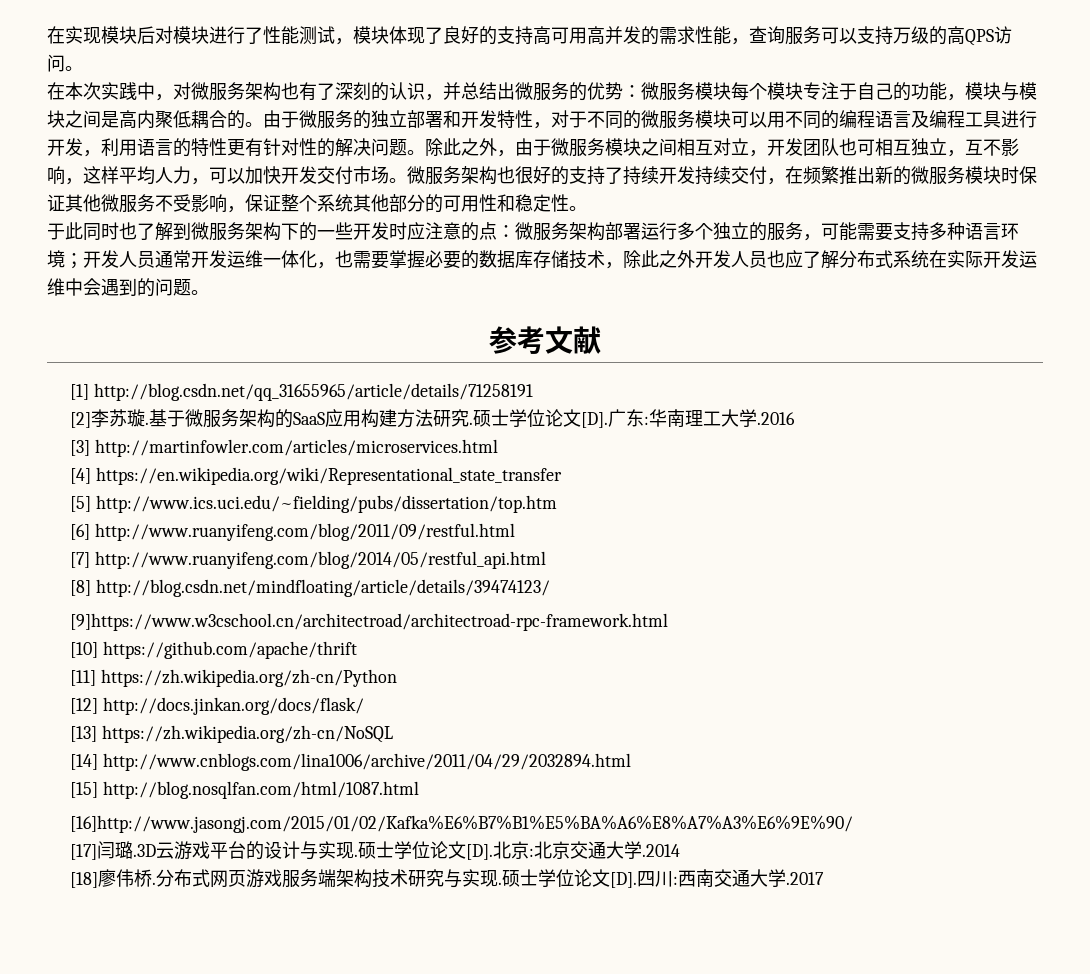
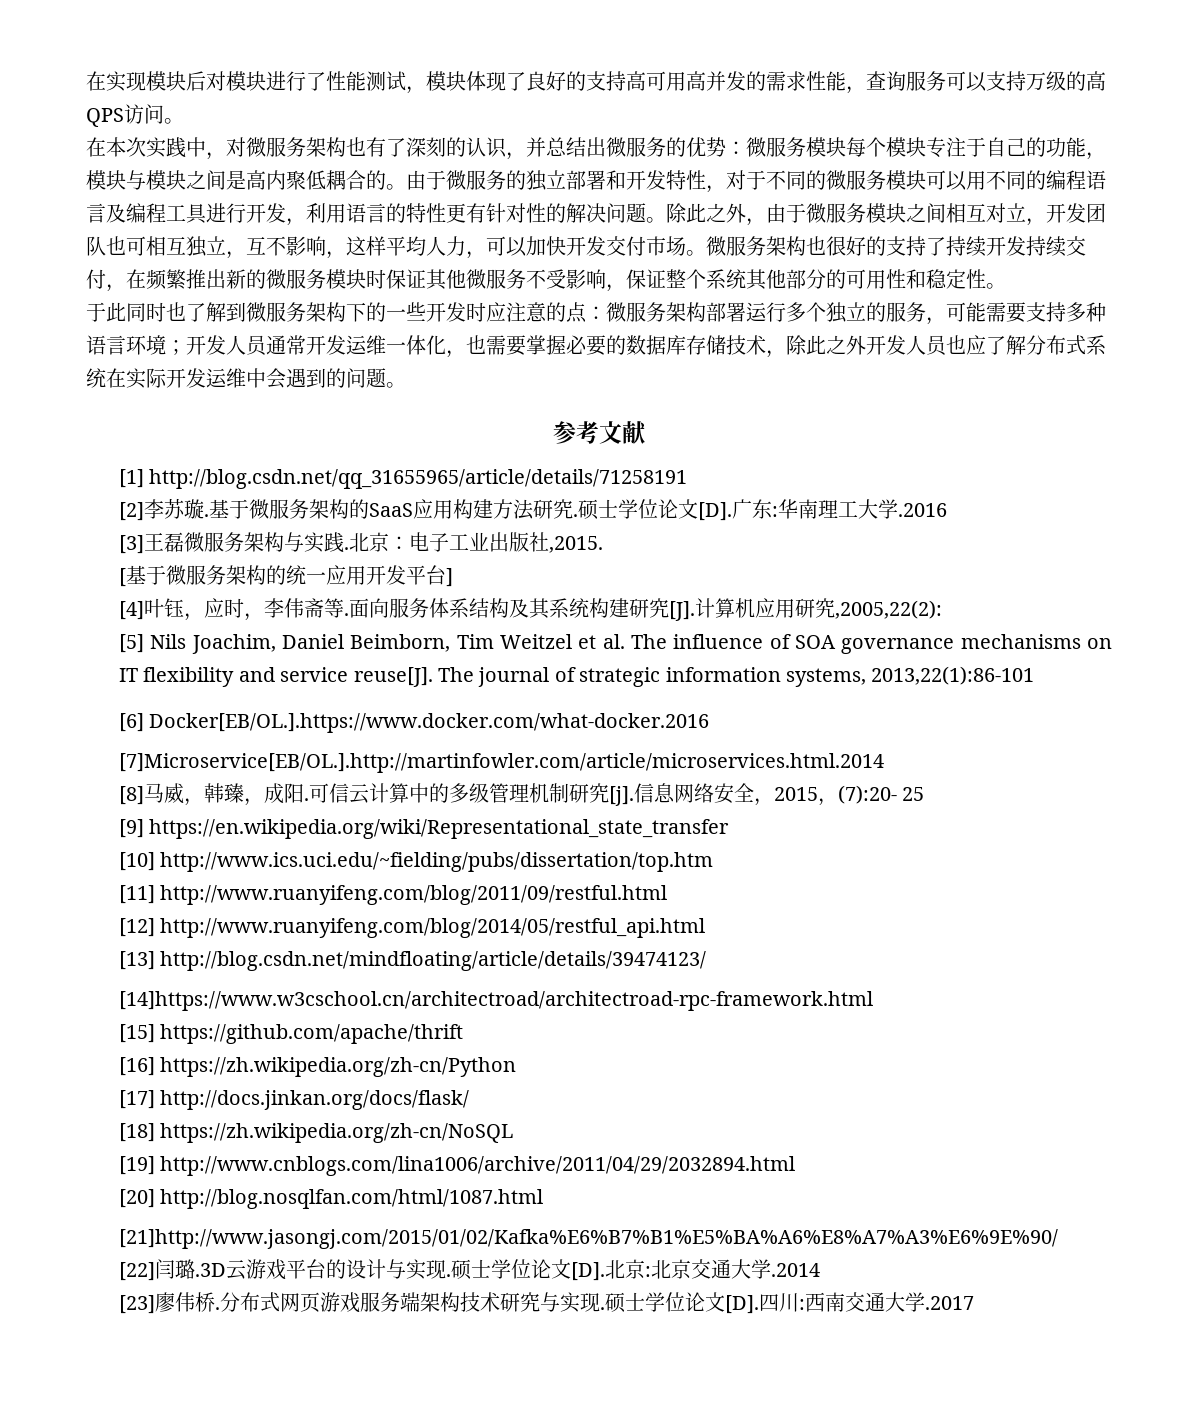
[94,439,498,457] [69,468,91,484] http://martinfowler.com/articles/microservices.html // [4] -> [144,532,604,553] [119,565,454,587] [119,598,943,621] [119,634,1112,654] [119,666,1035,687] [119,713,710,733] [119,753,885,773] [119,783,925,806] [119,819,145,838] 王磊微服务架构与实践.北京：电子工业出版社,2015. // [基于微服务架构的统一应用开发平台] // [4]叶钰，应时，李伟斋等.面向服务体系结构及其系统构建研究[J].计算机应用研究,2005,22(2): // [5] Nils Joachim, Daniel Beimborn, Tim Weitzel et al. The influence of SOA governance mechanisms on IT flexibility and service reuse[J]. The journal of strategic information systems, 2013,22(1):86-101 // [6] Docker[EB/OL.].https://www.docker.com/what-docker.2016 // [7]Microservice[EB/OL.].http://martinfowler.com/article/microservices.html.2014 // [8]马威，韩臻，成阳.可信云计算中的多级管理机制研究[j].信息网络安全，2015，(7):20- 25 // [9]
[69,496,91,512] [5] -> [119,852,156,871] [10]
[69,524,90,540] [6] -> [119,885,156,904] [11]
[69,552,90,568] [7] -> [119,918,156,937] [12]
[69,580,91,596] [8] -> [119,951,156,970] [13]
[69,613,668,631] [69,642,98,658] [9]https://www.w3cschool.cn/architectroad/architectroad-rpc-framework.html // [10] -> [119,991,874,1011] [119,1024,156,1043] [14]https://www.w3cschool.cn/architectroad/architectroad-rpc-framework.html // [15]
[69,670,96,686] [11] -> [119,1057,156,1076] [16]
[69,698,98,714] [12] -> [119,1090,156,1109] [17]
[69,726,97,742] [13] -> [119,1123,156,1142] [18]
[69,754,98,770] [14] -> [119,1156,156,1175] [19]
[69,782,98,798] [15] -> [119,1189,156,1208] [20]
[69,815,853,833] [69,844,97,860] [16]http://www.jasongj.com/2015/01/02/Kafka%E6%B7%B1%E5%BA%A6%E8%A7%A3%E6%9E%90/ // [17] -> [119,1229,1059,1249] [119,1262,156,1281] [21]http://www.jasongj.com/2015/01/02/Kafka%E6%B7%B1%E5%BA%A6%E8%A7%A3%E6%9E%90/ // [22]
[69,872,98,888] [18] -> [119,1295,156,1314] [23]

